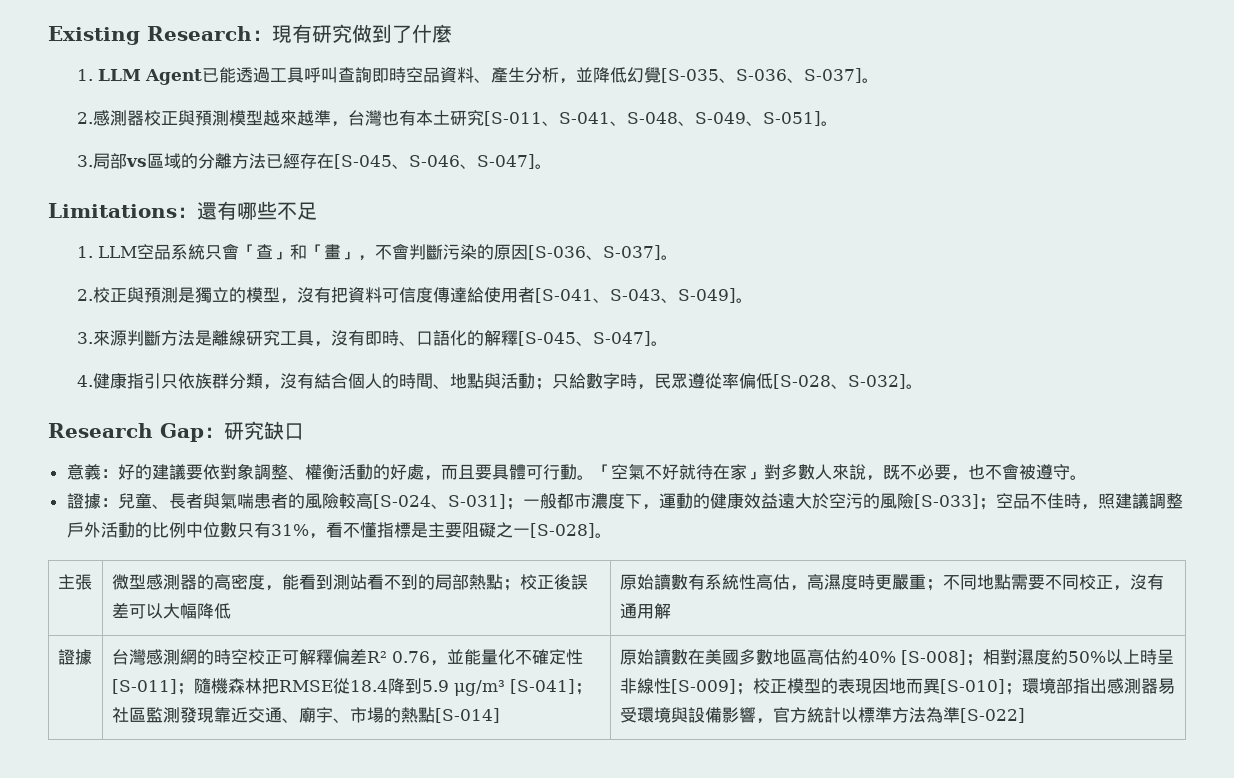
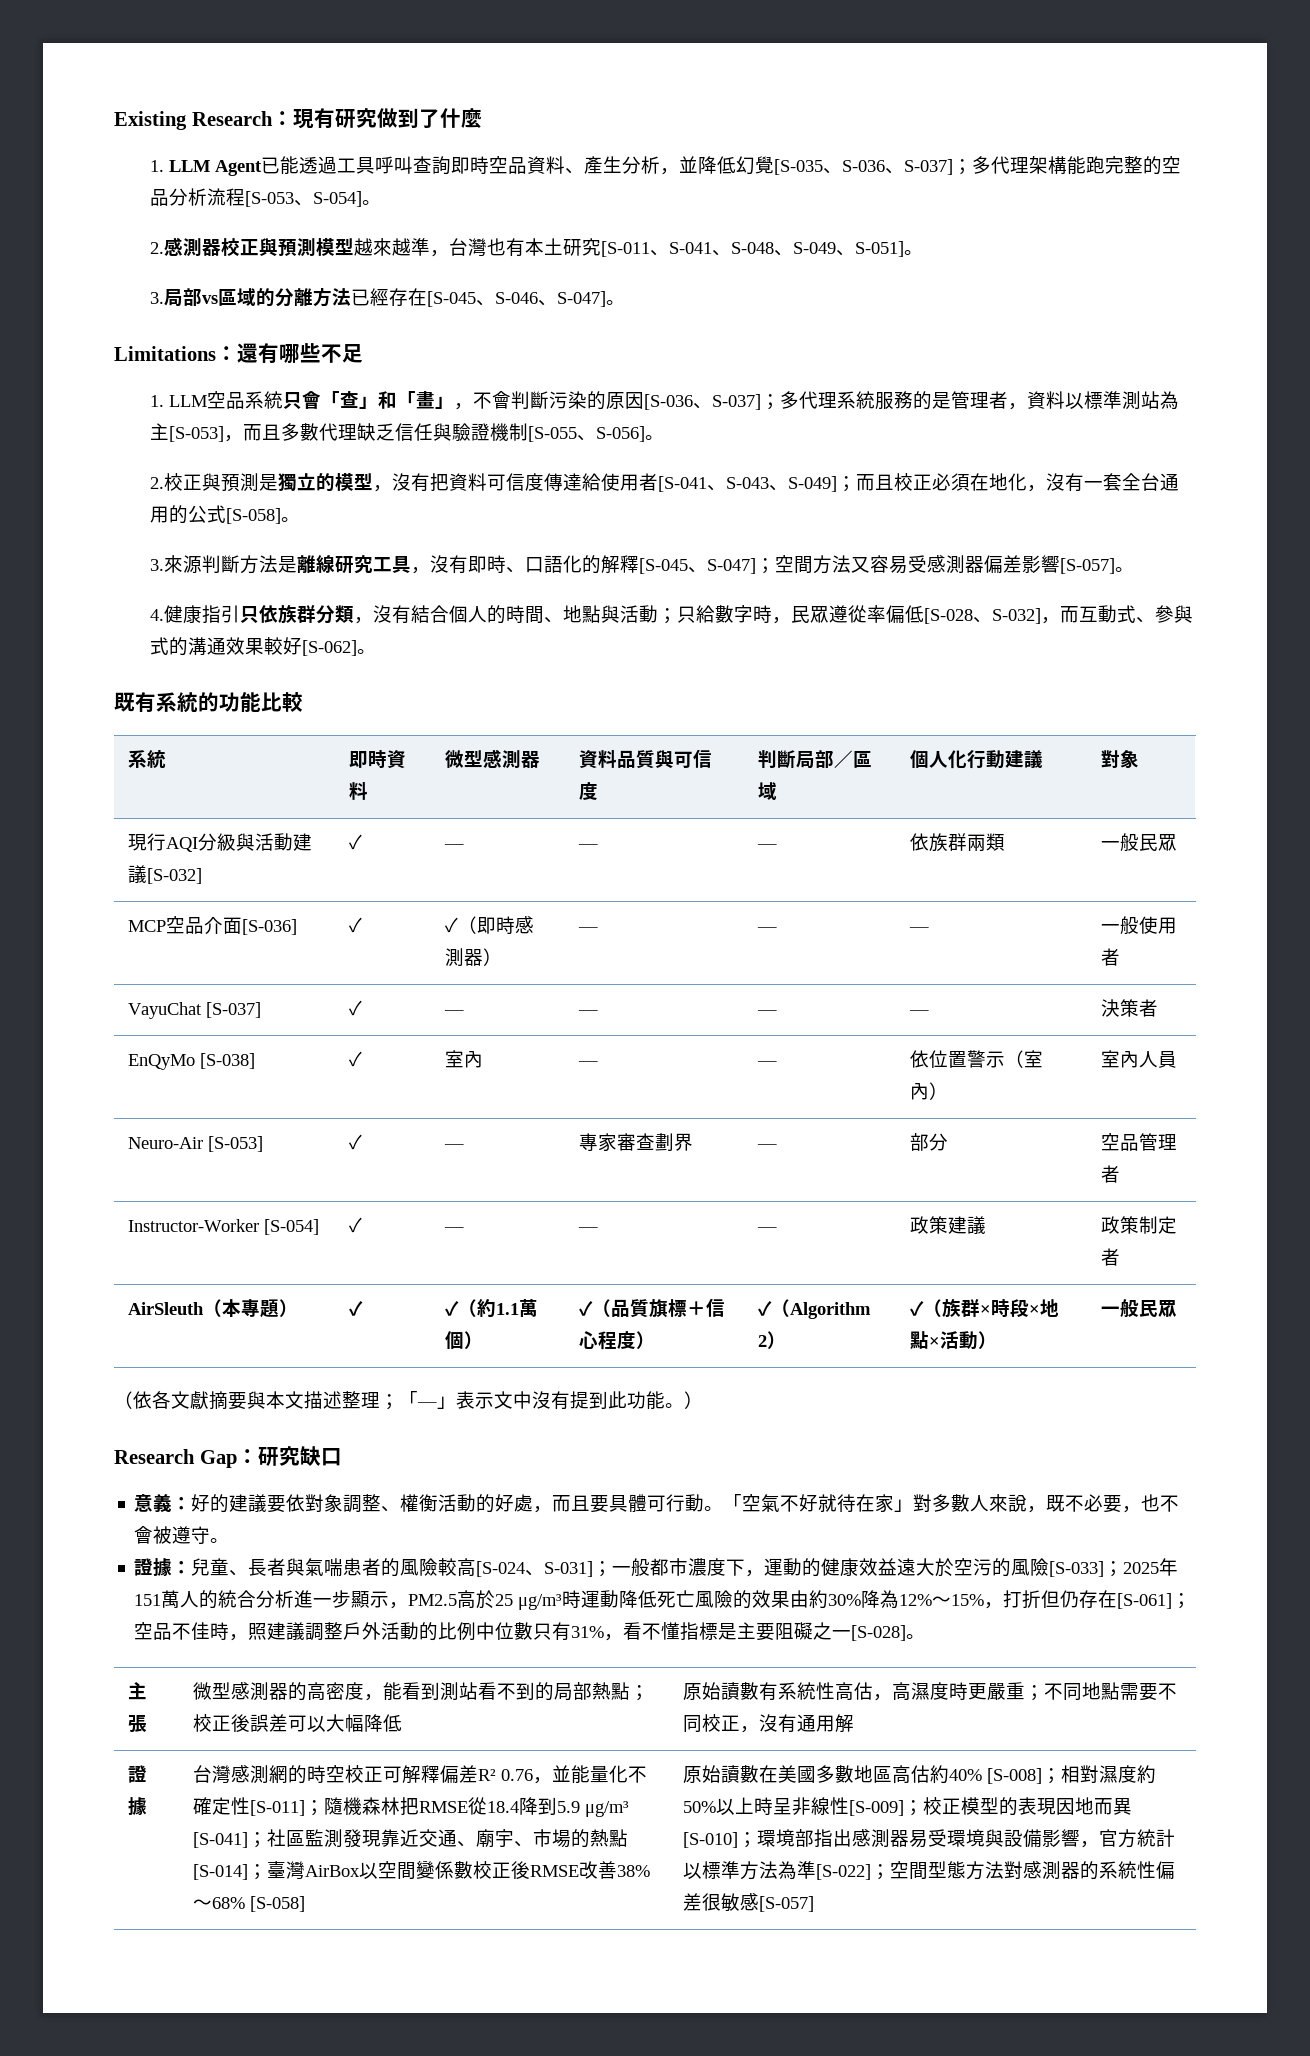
(862, 75) none -> [952,156,1181,175] [149,188,362,207] ；多代理架構能跑完整的空品分析流程[S-053、S-054]
(661, 252) none -> [760,391,1179,410] [149,423,645,442] ；多代理系統服務的是管理者，資料以標準測站為主[S-053]，而且多數代理缺乏信任與驗證機制[S-055、S-056]
(736, 295) none -> [836,473,1179,492] [149,505,281,524] ；而且校正必須在地化，沒有一套全台通用的公式[S-058]
(651, 338) none -> [755,555,1115,574] ；空間方法又容易受感測器偏差影響[S-057]
[905,384,923,389] 。 -> [1040,605,1193,624] [149,637,376,656] [114,692,303,713] [128,750,167,769] [349,750,407,769] [349,782,369,800] [445,749,541,769] [579,749,713,769] [579,782,599,800] [758,750,873,769] [758,782,778,800] [910,750,1044,769] [1101,750,1140,769] [128,833,313,852] [128,865,203,884] [349,834,363,850] [444,844,465,849] [578,844,599,849] [757,844,778,849] [910,833,1006,852] [1101,833,1178,852] [128,916,298,935] [349,917,363,933] [445,916,535,934] [445,948,503,967] [578,927,599,932] [757,927,778,932] [909,927,930,932] [1101,916,1178,934] [1101,948,1121,966] [128,1002,262,1019] [349,1000,363,1016] [444,1010,465,1015] [578,1010,599,1015] [757,1010,778,1015] [909,1010,930,1015] [1101,999,1159,1017] [128,1053,256,1070] [349,1051,363,1067] [445,1050,484,1068] [578,1061,599,1066] [757,1061,778,1066] [910,1050,1044,1068] [910,1082,949,1100] [1101,1050,1178,1068] [128,1136,264,1152] [349,1134,363,1150] [444,1144,465,1149] [579,1133,694,1152] [757,1144,778,1149] [910,1133,949,1151] [1101,1133,1178,1151] [1101,1165,1121,1183] [128,1219,320,1235] [349,1217,363,1233] [444,1227,465,1232] [578,1227,599,1232] [757,1227,778,1232] [910,1216,987,1234] [1101,1216,1178,1234] [1101,1248,1121,1266] [128,1299,299,1318] [349,1301,364,1316] [445,1299,539,1318] [445,1331,484,1349] [579,1298,726,1318] [579,1331,656,1350] [758,1299,872,1319] [758,1331,787,1349] [910,1298,1060,1317] [910,1331,998,1350] [1101,1299,1178,1317] [114,1391,703,1410] ，而互動式、參與式的溝通效果較好[S-062]。 // 既有系統的功能比較 // 系統 | 即時資料 | 微型感測器 | 資料品質與可信度 | 判斷局部／區域 | 個人化行動建議 | 對象 // 現行AQI分級與活動建議[S-032] | ✓ | — | — | — | 依族群兩類 | 一般民眾 // MCP空品介面[S-036] | ✓ | ✓（即時感測器） | — | — | — | 一般使用者 // VayuChat [S-037] | ✓ | — | — | — | — | 決策者 // EnQyMo [S-038] | ✓ | 室內 | — | — | 依位置警示（室內） | 室內人員 // Neuro-Air [S-053] | ✓ | — | 專家審查劃界 | — | 部分 | 空品管理者 // Instructor-Worker [S-054] | ✓ | — | — | — | 政策建議 | 政策制定者 // AirSleuth（本專題） | ✓ | ✓（約1.1萬個） | ✓（品質旗標＋信心程度） | ✓（Algorithm 2） | ✓（族群×時段×地點×活動） | 一般民眾 // （依各文獻摘要與本文描述整理；「—」表示文中沒有提到此功能。）
(996, 504) none -> [1123,1558,1179,1576] [134,1590,1192,1610] 2025年151萬人的統合分析進一步顯示，PM2.5高於25 μg/m³時運動降低死亡風險的效果由約30%降為12%～15%，打折但仍存在[S-061]；
(500, 715) none -> [248,1860,651,1880] [193,1896,306,1912] ；臺灣AirBox以空間變係數校正後RMSE改善38%～68% [S-058]
(1025, 715) none -> [871,1861,1176,1880] [683,1893,815,1912] ；空間型態方法對感測器的系統性偏差很敏感[S-057]

